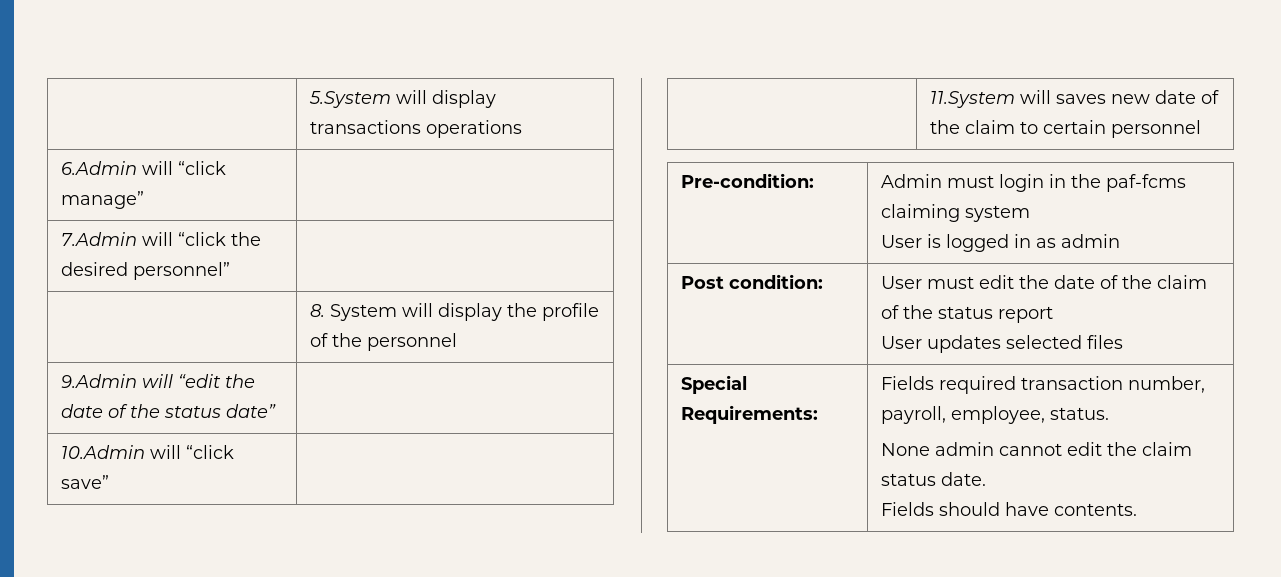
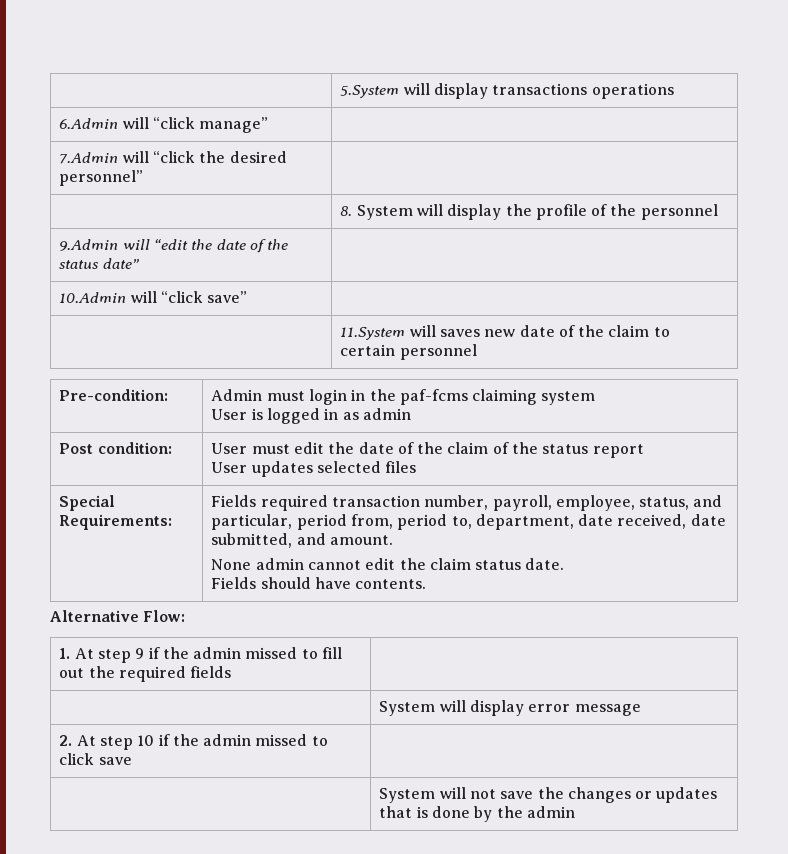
[1050,407,1110,420] status. -> [639,495,723,510] [211,514,726,530] [211,533,393,548] status, and particular, period from, period to, department, date received, date submitted, and amount.
(1138, 509) none -> [50,610,186,622] [59,647,343,663] [59,666,232,682] [379,700,641,716] [59,734,328,750] [59,753,132,765] [379,787,718,803] [379,806,575,822] // Alternative Flow: // 1. At step 9 if the admin missed to fill out the required fields | // | System will display error message // 2. At step 10 if the admin missed to click save | // | System will not save the changes or updates that is done by the admin

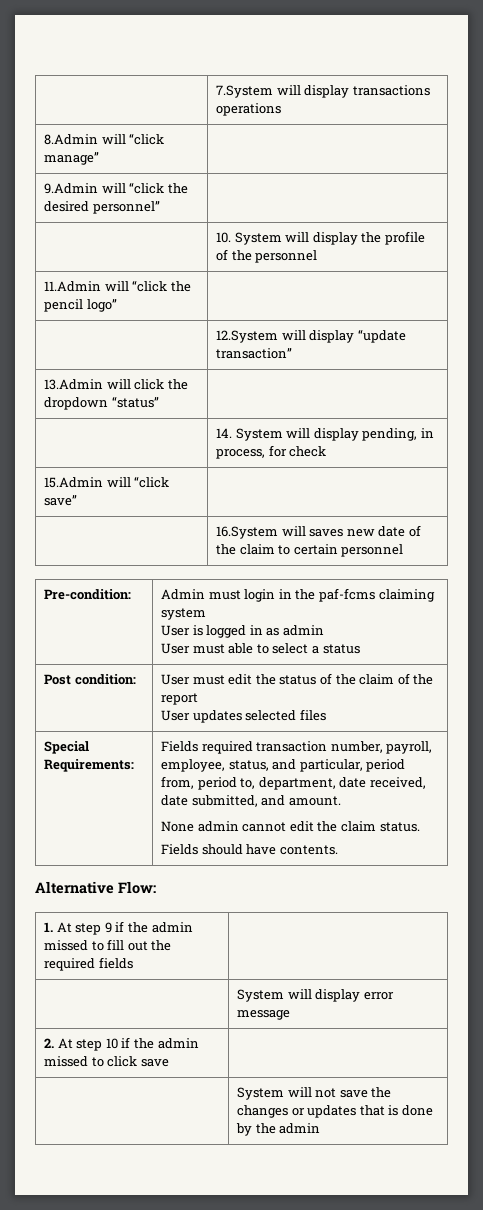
[340,85,400,98] | 5.System -> [216,85,274,98] | 7.System
[59,118,119,129] 6.Admin -> [44,134,99,145] 8.Admin
[59,152,119,164] 7.Admin -> [44,183,99,194] 9.Admin
[340,206,353,216] 8. -> [216,232,232,243] 10.
[59,239,289,253] [59,258,139,269] [59,292,127,303] 9.Admin will “edit the date of the status date” | // 10.Admin -> [44,280,191,292] [44,299,117,312] [216,329,406,343] [216,348,293,359] [44,379,188,390] [44,396,159,410] [216,428,434,441] [216,445,327,459] [44,477,104,488] 11.Admin will “click the pencil logo” | // | 12.System will display “update transaction” // 13.Admin will click the dropdown “status” | // | 14. System will display pending, in process, for check // 15.Admin
[340,327,406,340] 11.System -> [216,526,279,539] 16.System
(411, 414) none -> [161,643,360,654] // User must able to select a status
[358,442,394,454] date -> [279,675,317,685] status
[542,444,589,454] status -> (434, 679) none
[475,558,565,570] status date. -> [379,822,420,832] status.

